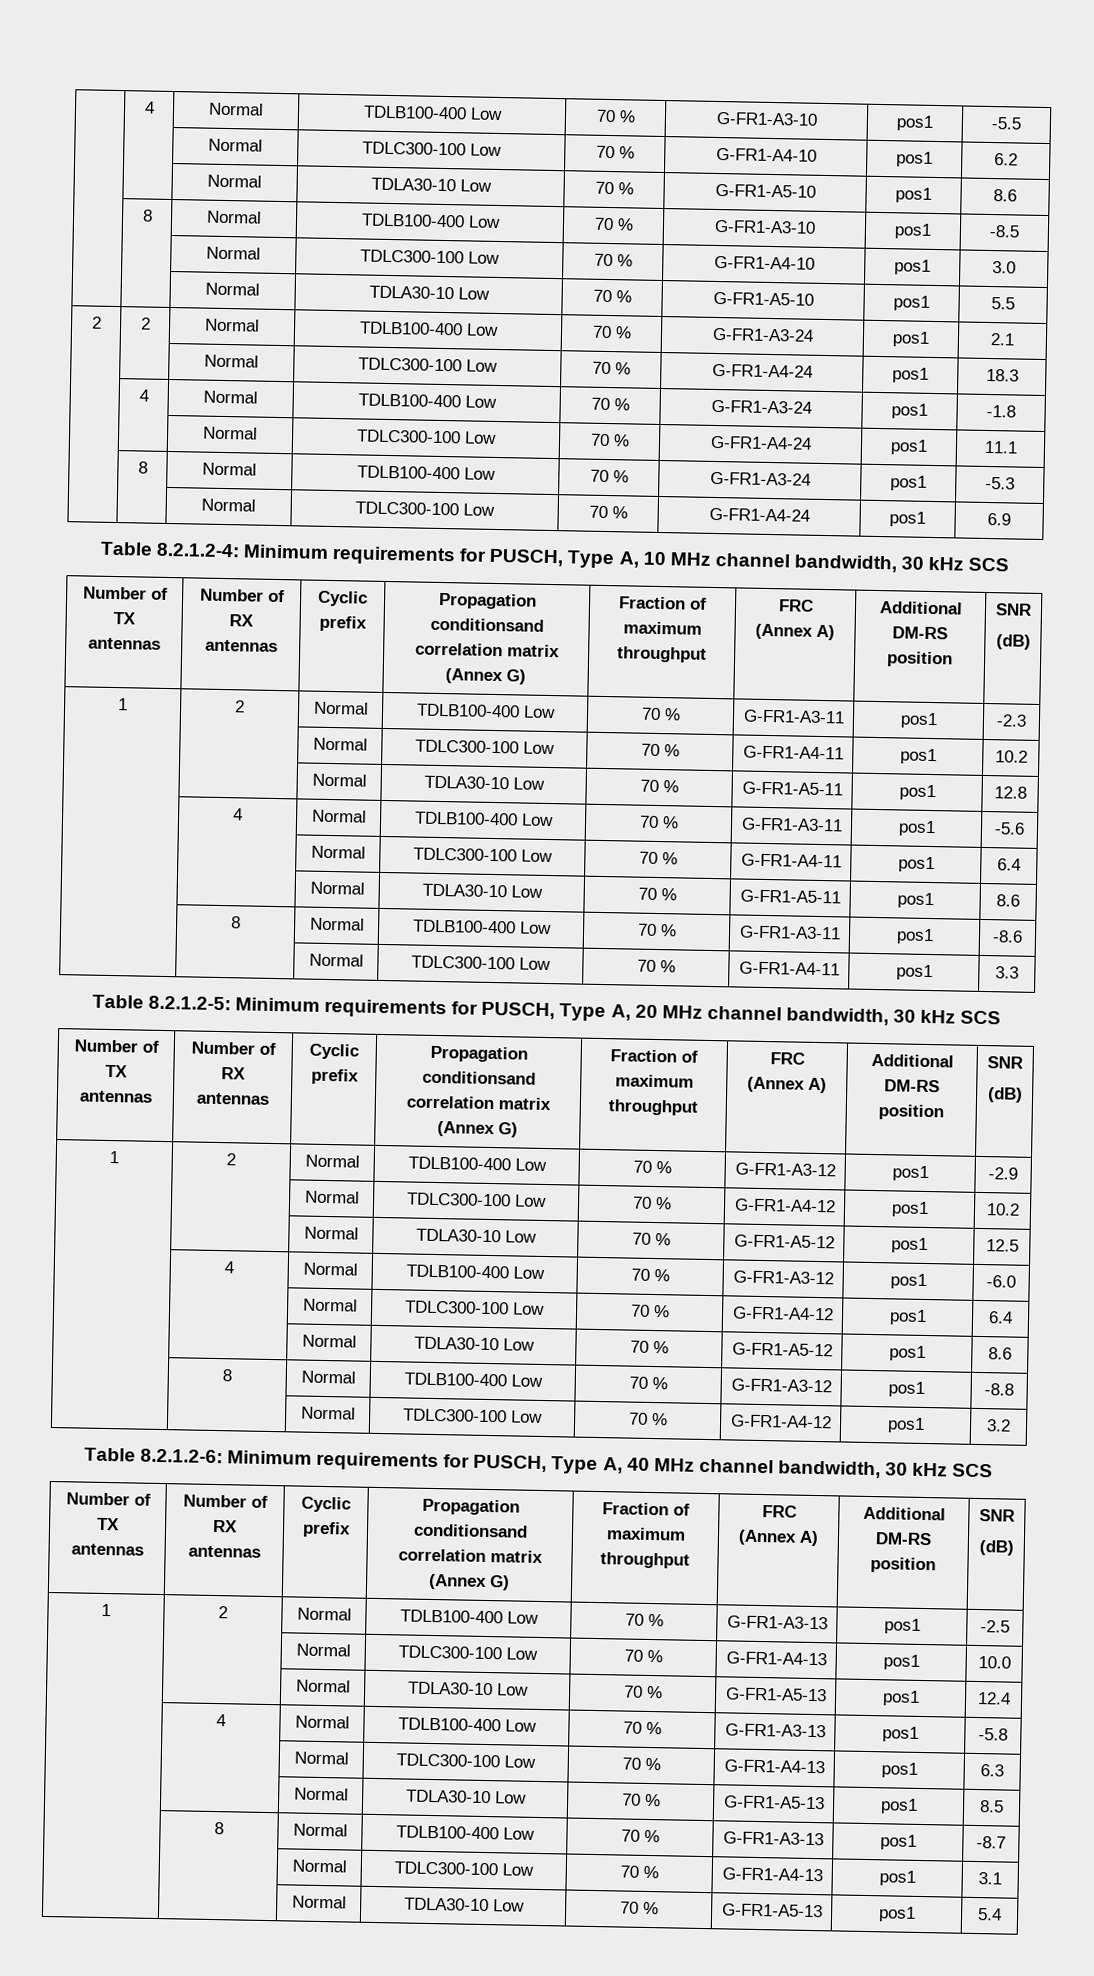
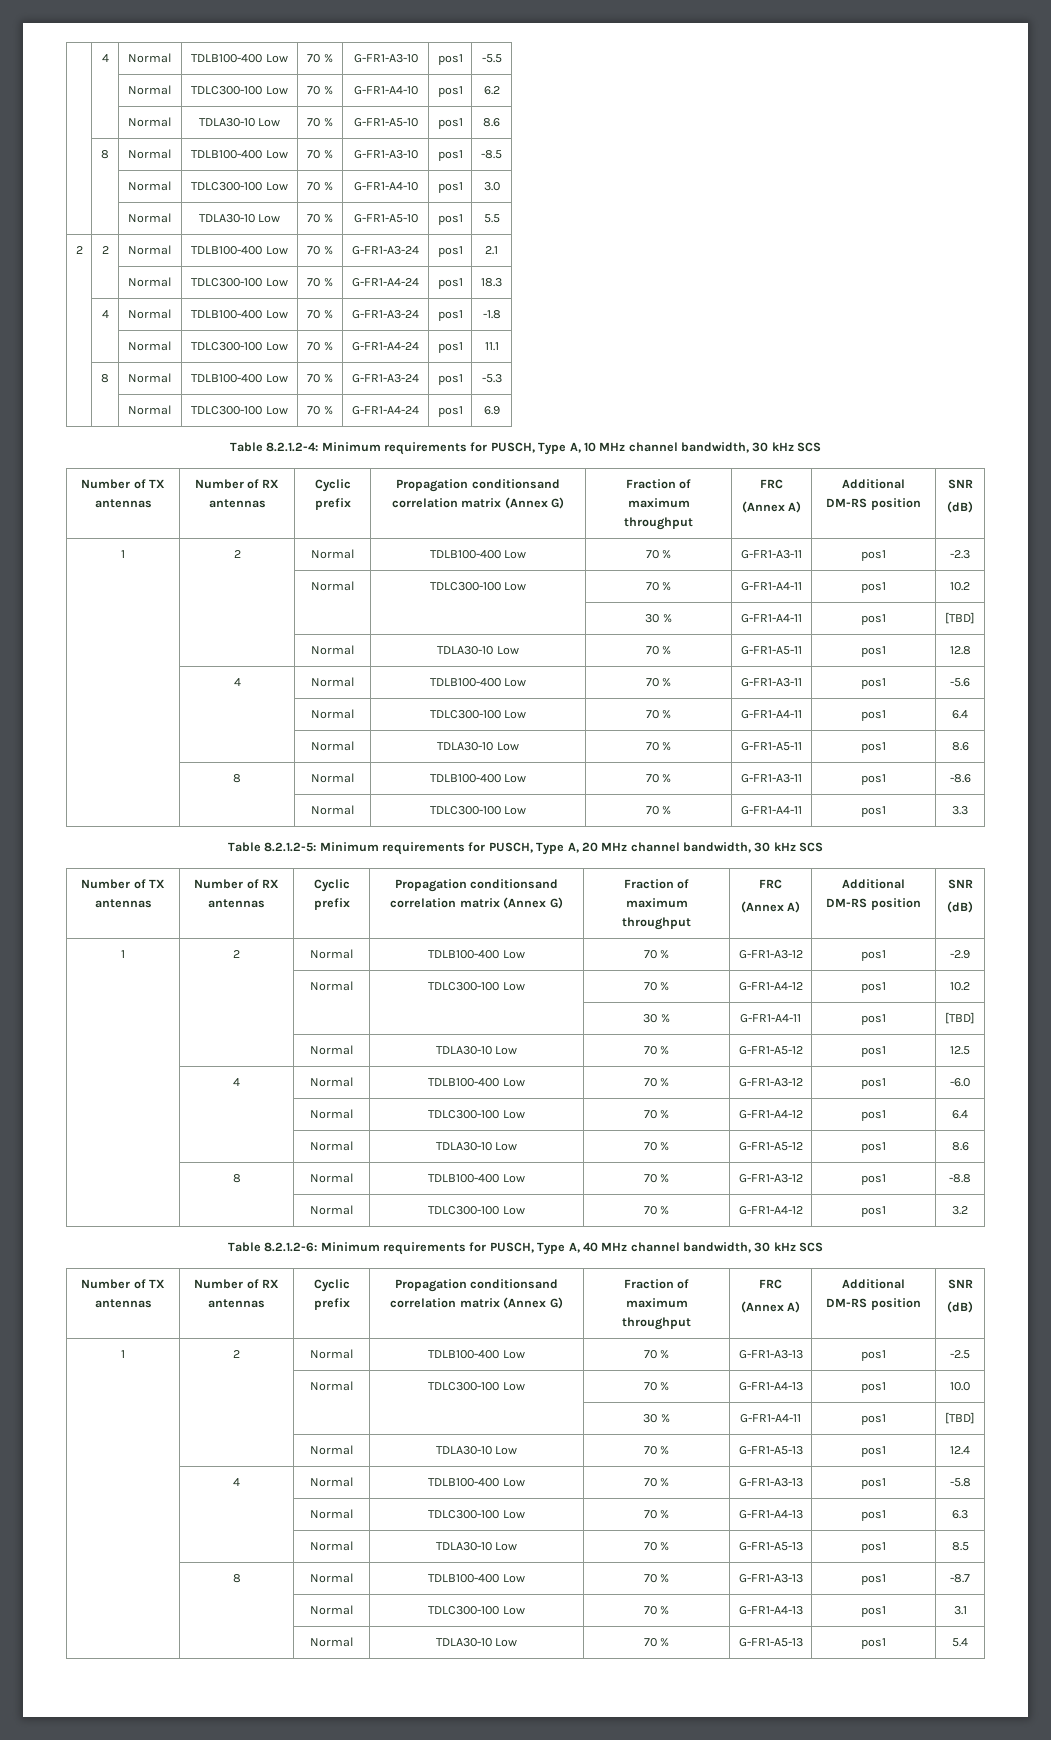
(1028, 756) none -> [645,614,672,623] [741,614,802,623] [861,614,886,625] [945,612,975,624] // | | | | 30 % | G-FR1-A4-11 | pos1 | [TBD]
(1020, 1209) none -> [643,1014,670,1023] [740,1014,801,1023] [861,1014,886,1025] [945,1012,975,1024] // | | | | 30 % | G-FR1-A4-11 | pos1 | [TBD]
(1011, 1662) none -> [643,1414,670,1423] [740,1414,801,1423] [861,1414,886,1425] [945,1412,975,1424] // | | | | 30 % | G-FR1-A4-11 | pos1 | [TBD]

